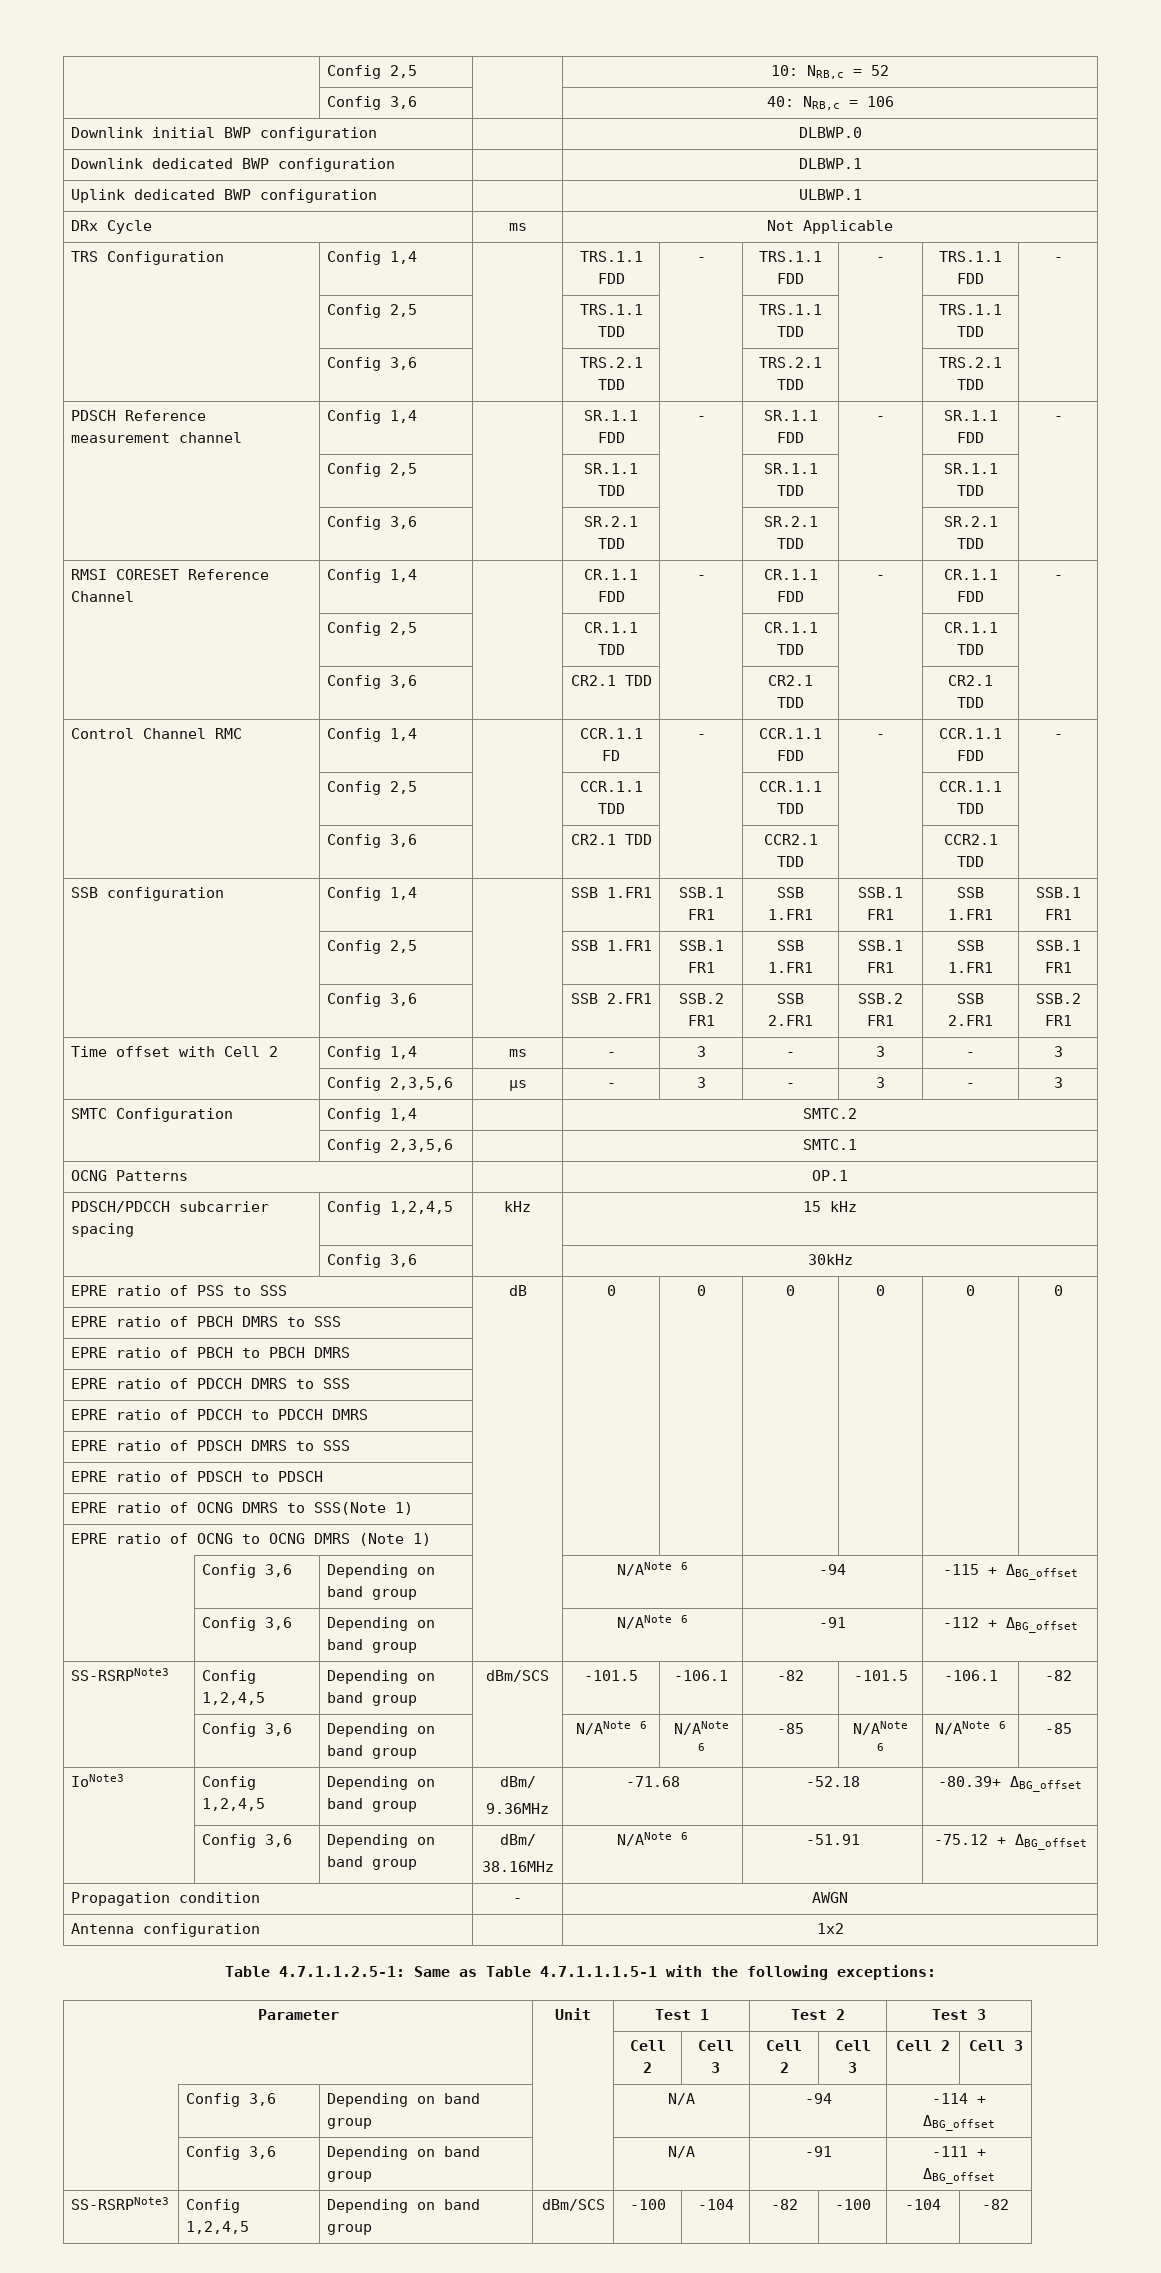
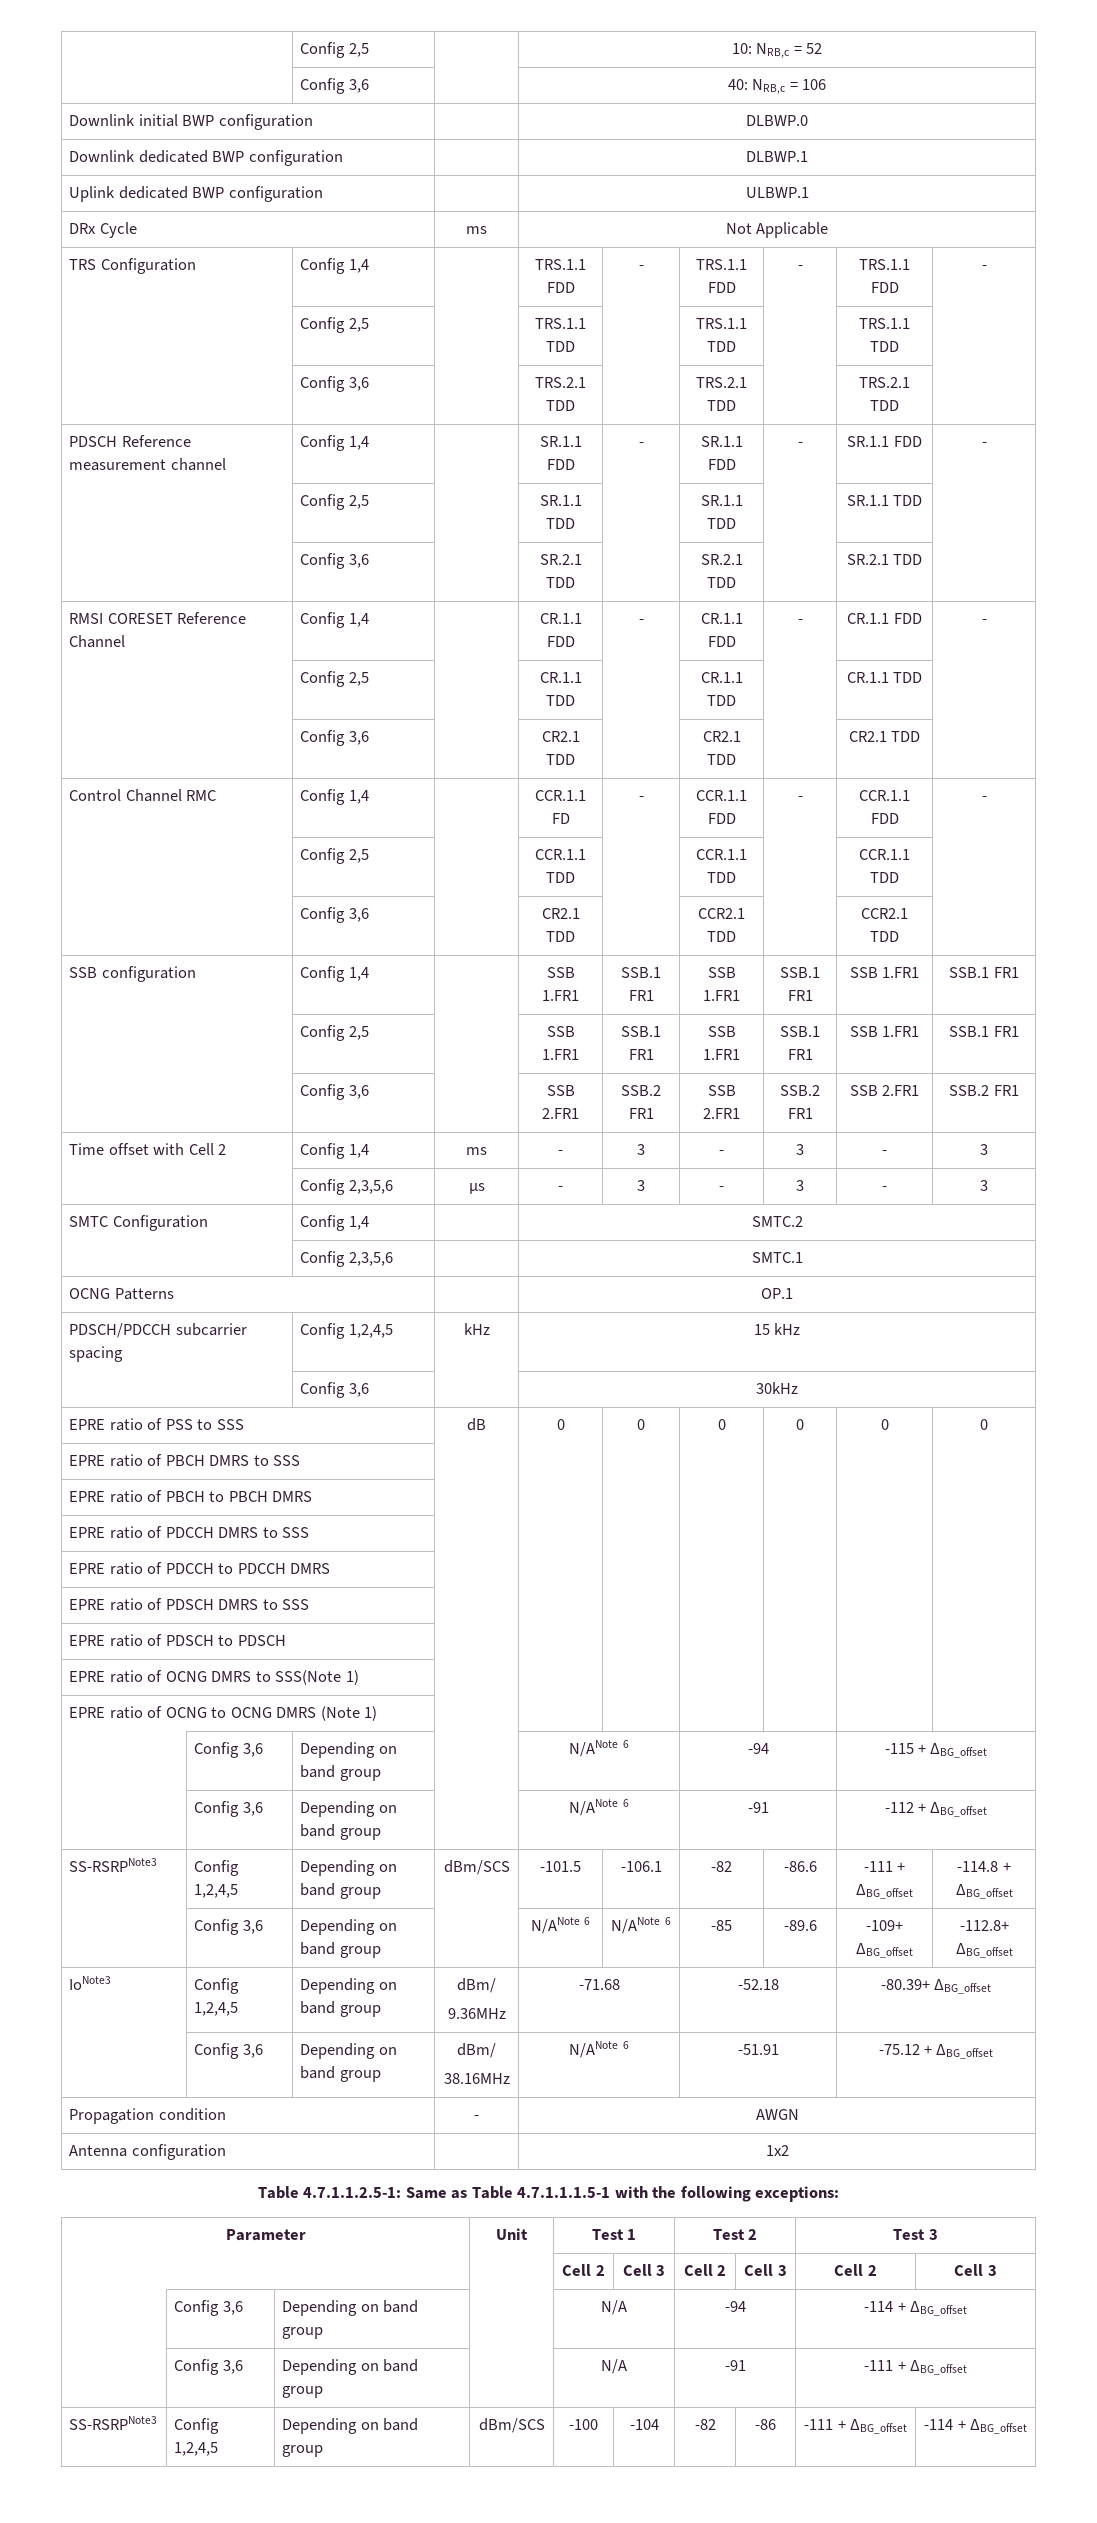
[853,1670,908,1681] [943,1670,998,1681] [1044,1670,1072,1681] -101.5 | -106.1 | -82 -> [783,1861,817,1872] [863,1861,906,1872] [856,1884,913,1899] [957,1861,1011,1872] [955,1884,1013,1899] -86.6 | -111 + ΔBG_offset | -114.8 + ΔBG_offset
[853,1721,908,1735] [877,1743,884,1751] [935,1721,1006,1735] [1044,1723,1072,1734] N/ANote 6 | N/ANote 6 | -85 -> [783,1920,817,1931] [866,1920,903,1931] [856,1943,913,1958] [959,1920,1009,1931] [955,1943,1013,1958] -89.6 | -109+ ΔBG_offset | -112.8+ ΔBG_offset
[834,2199,871,2210] [905,2199,941,2210] [982,2199,1009,2210] -100 | -104 | -82 -> [755,2419,776,2430] [804,2419,907,2434] [924,2419,1027,2434] -86 | -111 + ΔBG_offset | -114 + ΔBG_offset

